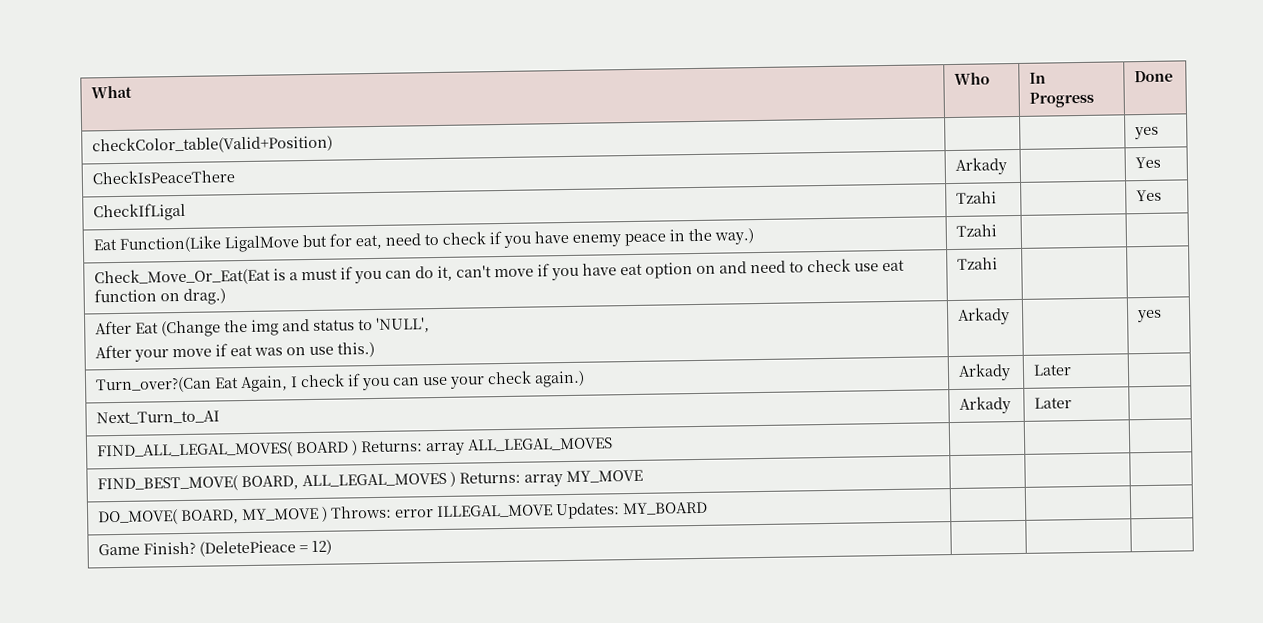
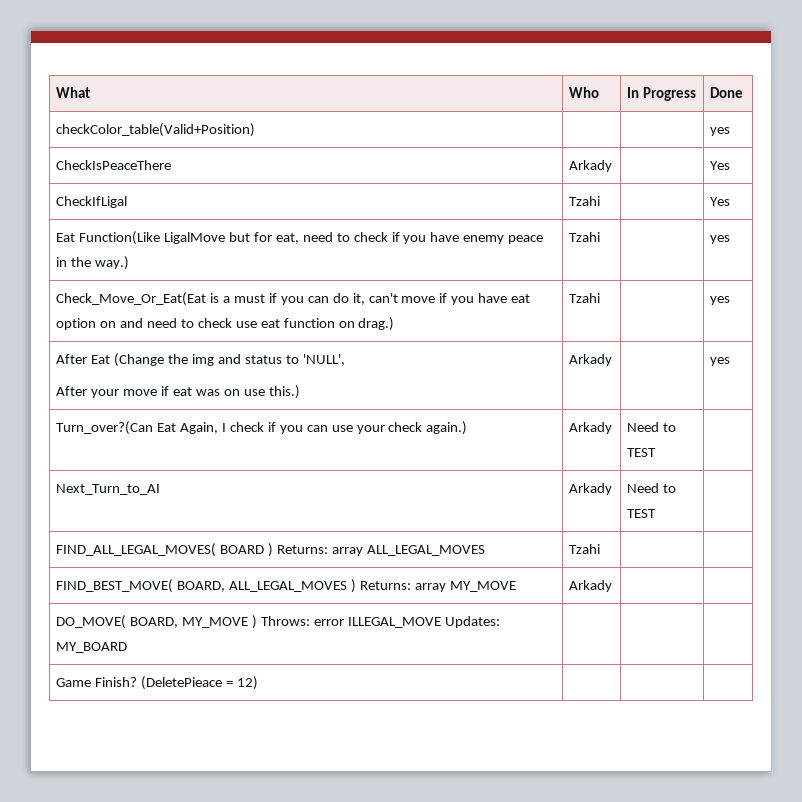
(998, 230) none -> [710,235,731,244] yes
(999, 263) none -> [710,296,731,305] yes
[1033,364,1073,376] Later -> [627,422,677,432] [627,448,657,457] Need to TEST
[1034,397,1073,409] Later -> [627,483,677,493] [627,509,657,518] Need to TEST
(614, 444) none -> [569,544,601,554] Tzahi
(644, 476) none -> [569,580,613,592] Arkady

